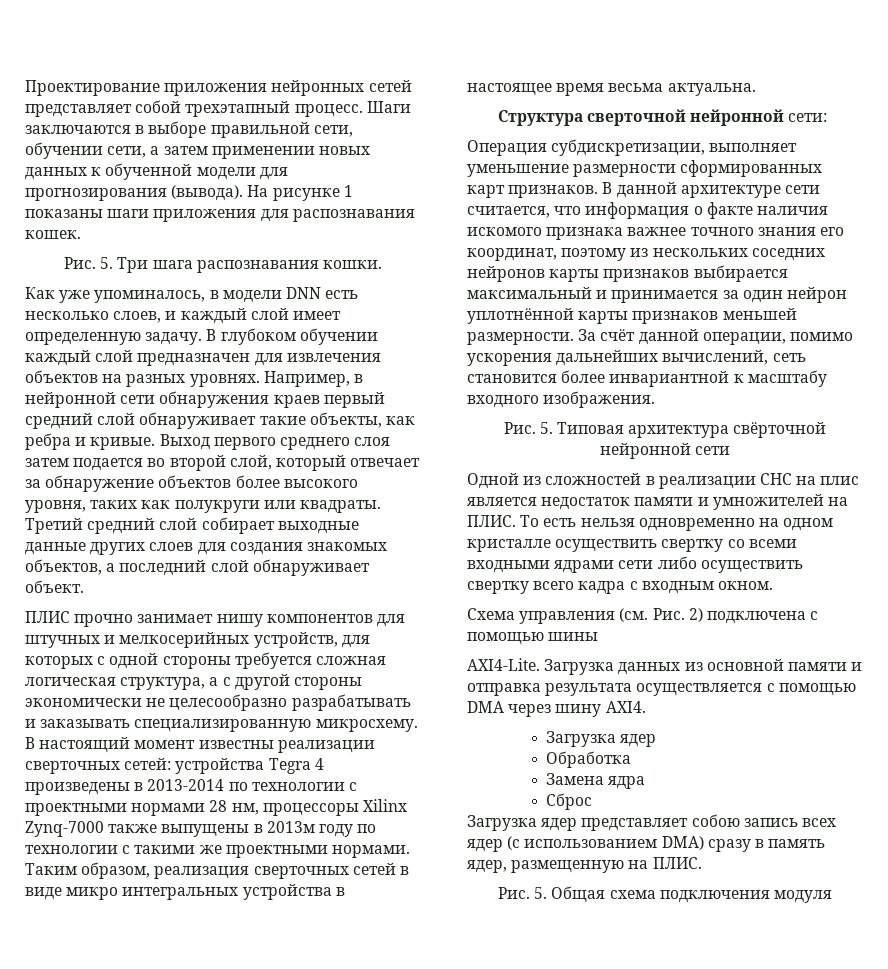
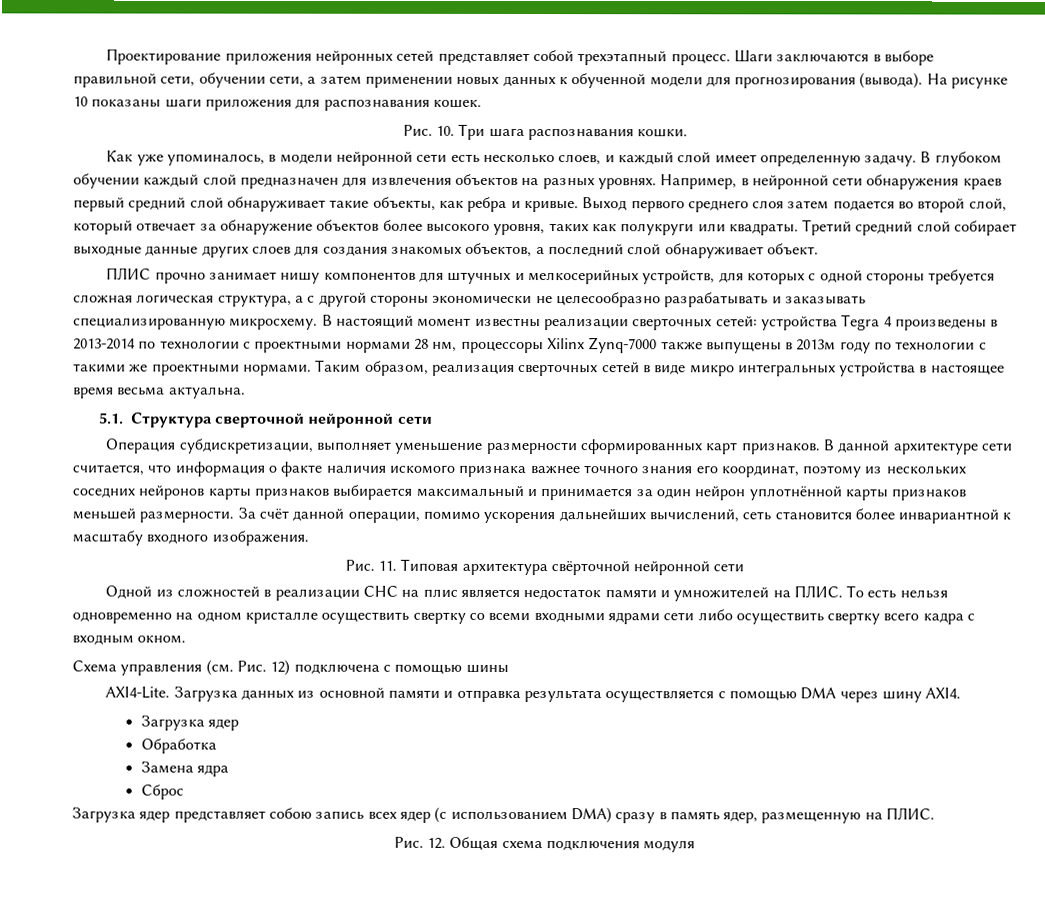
[343,185,353,197] 1 -> [73,96,88,107] 10
[100,257,114,269] 5. -> [436,125,456,136] 10.
[285,287,321,299] DNN -> [335,151,448,166] нейронной сети
(756, 89) none -> [98,412,124,425] 5.1.
[788,113,828,122] сети: -> [397,415,433,424] сети
[539,422,553,434] 5. -> [377,560,397,571] 11.
[688,608,703,622] 2) -> [270,659,291,676] 12)
[534,887,548,899] 5. -> [427,837,447,849] 12.

